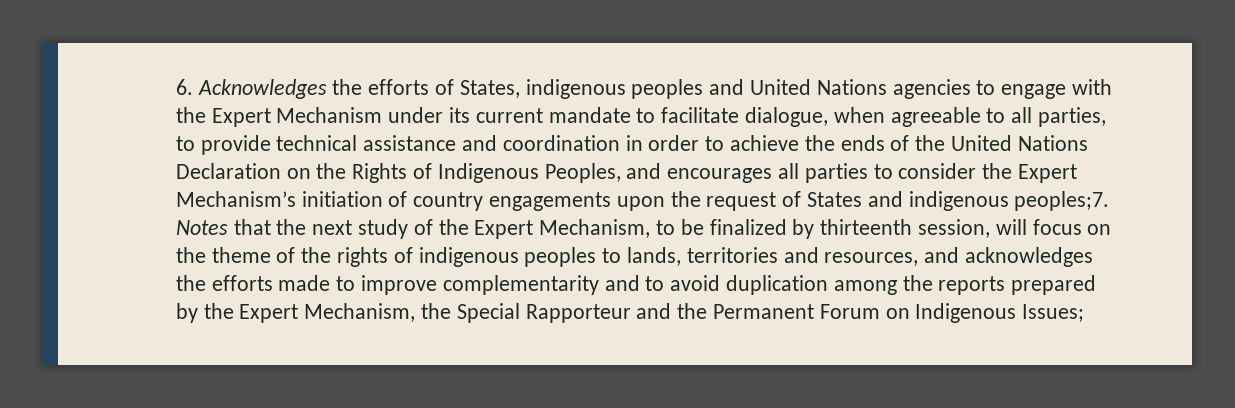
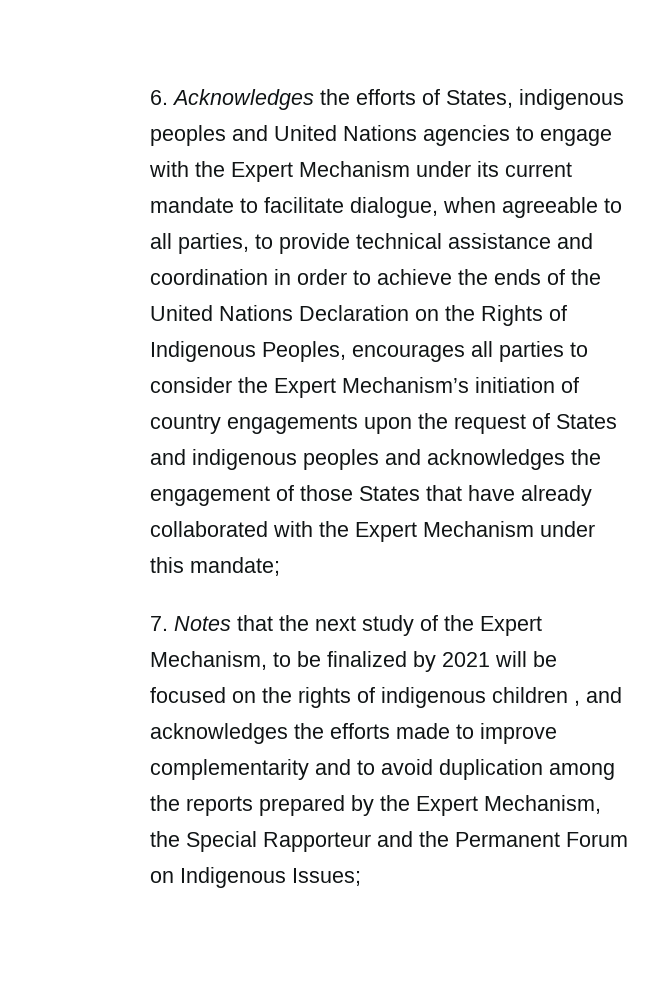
[626,163,662,179] and -> (346, 351) none
[1014,191,1110,211] peoples;7. -> [302,449,601,470] [149,485,592,506] [149,521,595,542] [149,557,280,576] [149,616,168,631] peoples and acknowledges the engagement of those States that have already collaborated with the Expert Mechanism under this mandate; // 7.
[820,219,1112,238] [175,247,919,267] thirteenth session, will focus on the theme of the rights of indigenous peoples to lands, territories and resources, -> [441,651,557,667] [149,687,580,708] 2021 will be focused on the rights of indigenous children ,

